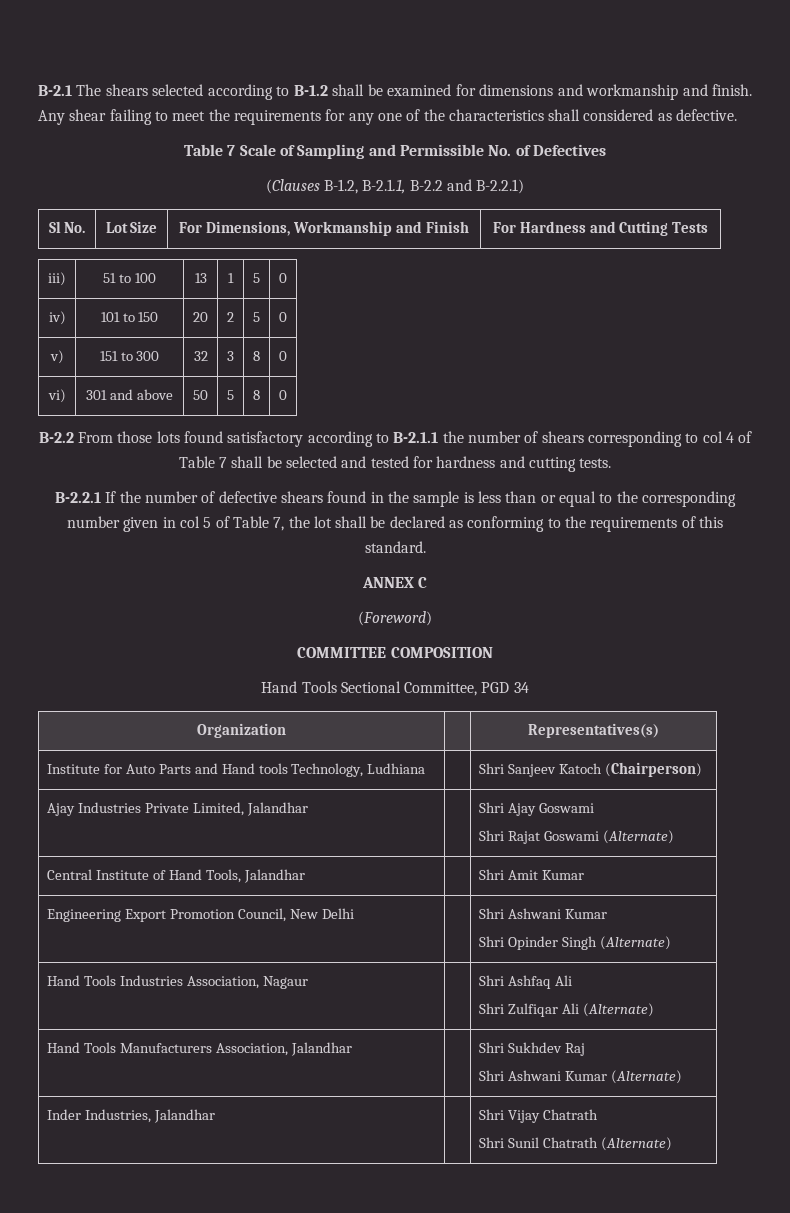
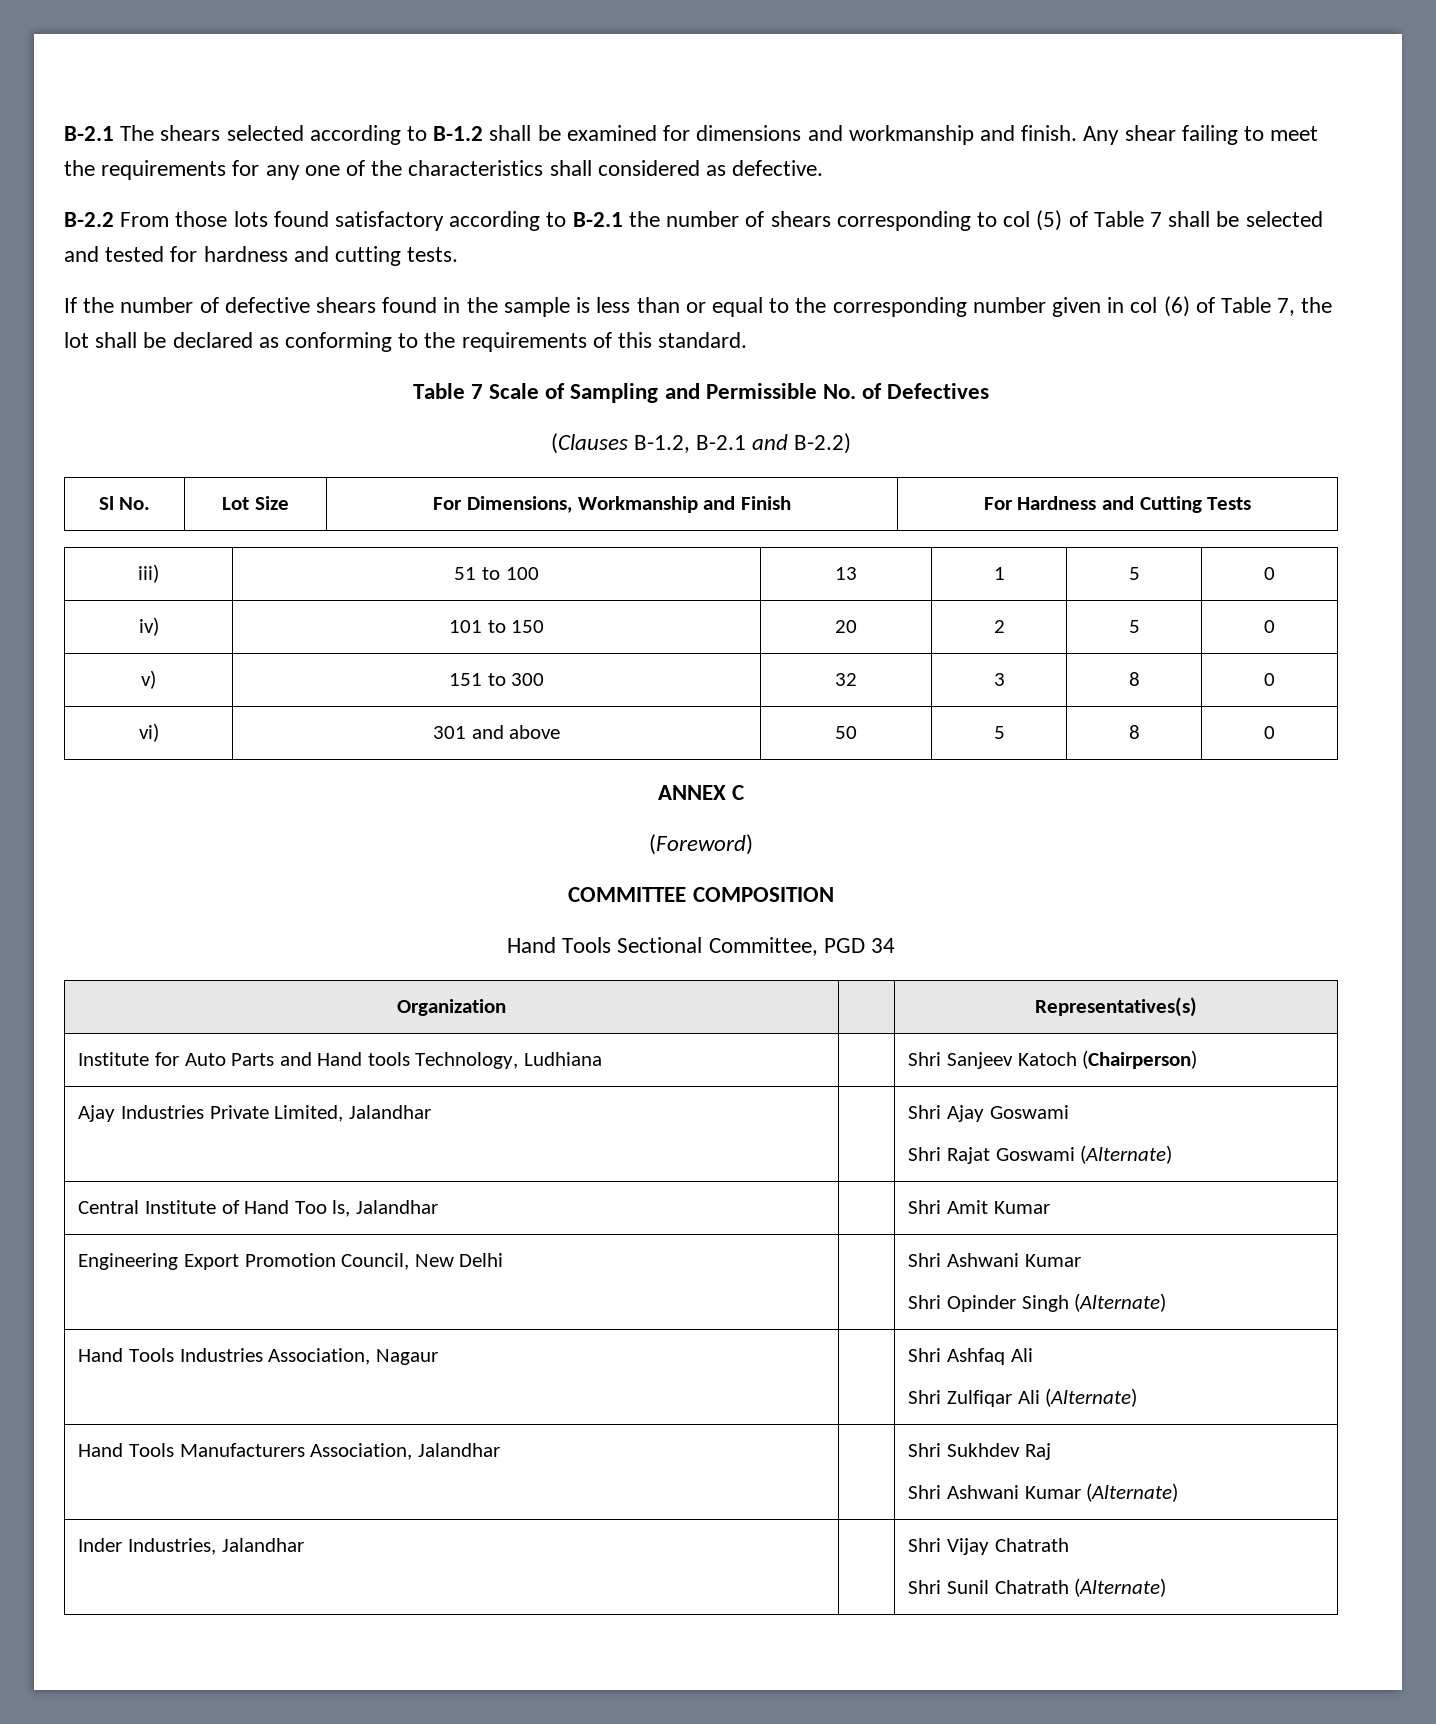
(738, 115) none -> [64,210,1323,231] [64,246,459,266] [64,296,1333,317] [64,332,748,352] // B-2.2 From those lots found satisfactory according to B-2.1 the number of shears corresponding to col (5) of Table 7 shall be selected and tested for hardness and cutting tests. // If the number of defective shears found in the sample is less than or equal to the corresponding number given in col (6) of Table 7, the lot shall be declared as conforming to the requirements of this standard.
[362,179,525,194] B-2.1.1, B-2.2 and B-2.2.1) -> [696,433,852,454] B-2.1 and B-2.2)
[38,431,753,447] [178,456,612,472] [55,491,736,507] [66,516,724,532] [364,541,426,553] // B-2.2 From those lots found satisfactory according to B-2.1.1 the number of shears corresponding to col 4 of Table 7 shall be selected and tested for hardness and cutting tests. // B-2.2.1 If the number of defective shears found in the sample is less than or equal to the corresponding number given in col 5 of Table 7, the lot shall be declared as conforming to the requirements of this standard. -> (1275, 732) none
[205,869,241,883] Tools, -> [294,1200,351,1217] Too ls,

